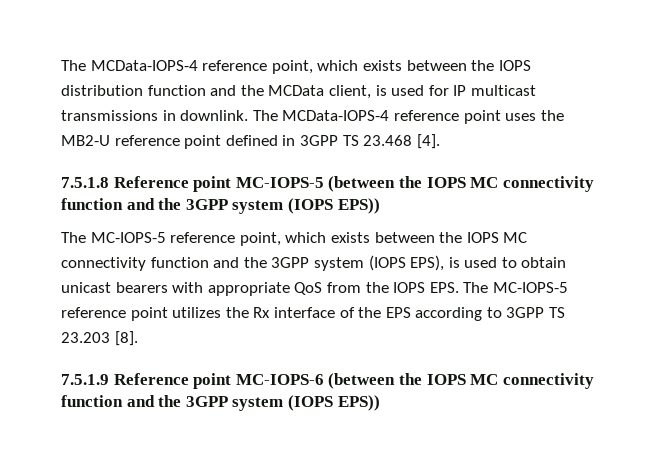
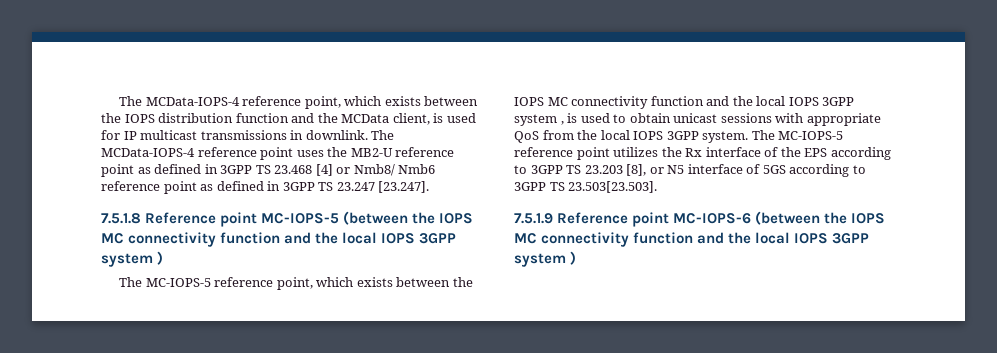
(222, 142) none -> [137,167,151,174] as
[416,134,440,149] [4]. -> [315,164,436,176] [101,181,430,194] [4] or Nmb8/ Nmb6 reference point as defined in 3GPP TS 23.247 [23.247].
[185,198,380,214] 3GPP system (IOPS EPS)) -> [342,232,457,244] [101,251,164,267] local IOPS 3GPP system )
[271,255,445,271] 3GPP system (IOPS EPS), -> [756,96,855,106] [514,114,564,126] local IOPS 3GPP system ,
[115,282,168,293] bearers -> [720,113,772,123] sessions
[393,282,459,293] IOPS EPS. -> [600,130,749,143] local IOPS 3GPP system.
[114,331,138,346] [8]. -> [626,164,866,177] [514,181,658,193] [8], or N5 interface of 5GS according to 3GPP TS 23.503[23.503].
[185,395,380,411] 3GPP system (IOPS EPS)) -> [755,232,870,244] [514,251,577,267] local IOPS 3GPP system )

